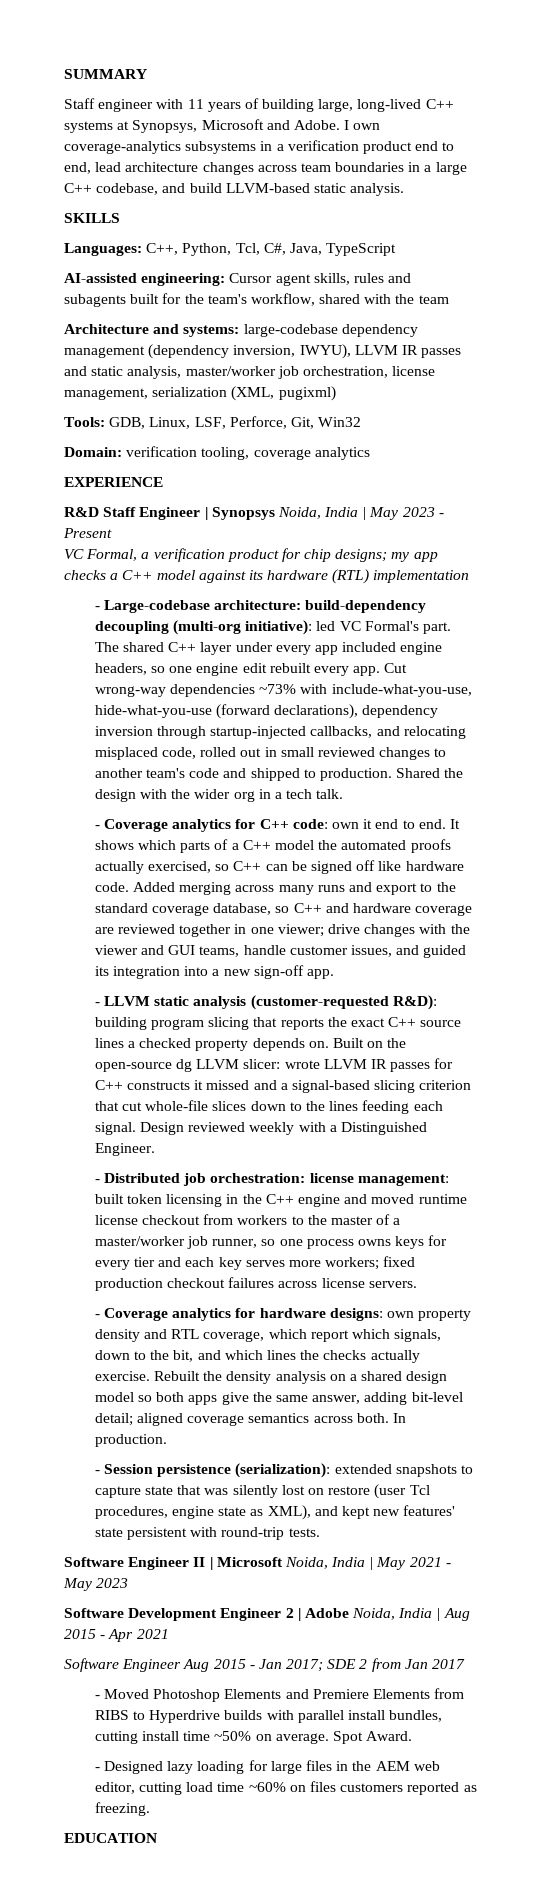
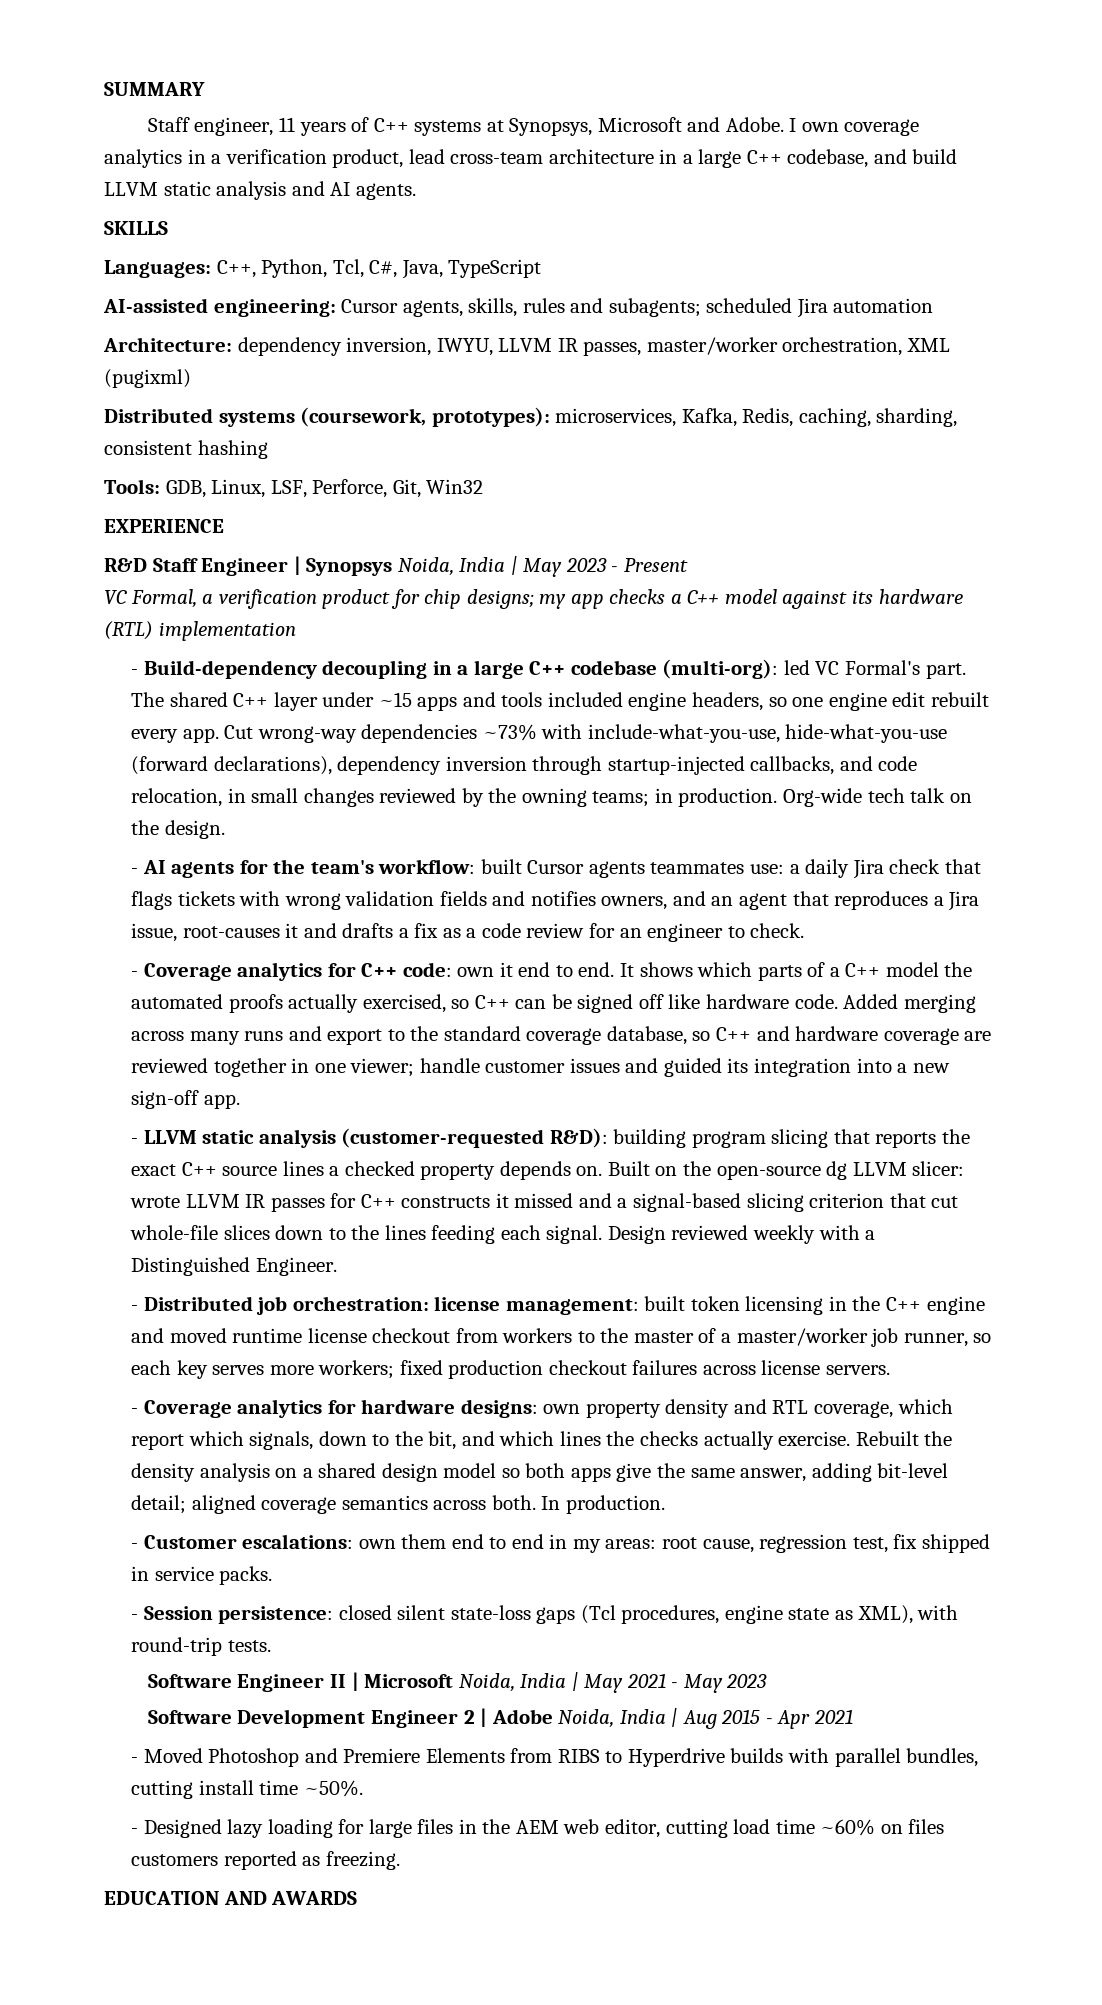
[98,99,184,112] engineer with -> [194,117,274,136] engineer,
[262,99,422,112] building large, long-lived -> (370, 124) none
[64,141,257,154] coverage-analytics subsystems -> [844,119,920,136] [104,149,182,168] coverage analytics
[362,141,455,154] [64,162,405,175] product end to end, lead architecture changes across team boundaries -> [332,149,654,168] product, lead cross-team architecture
[225,183,405,196] LLVM-based static analysis. -> [104,181,416,200] LLVM static analysis and AI agents.
[275,274,311,286] agent -> [402,300,463,317] agents,
[64,293,449,307] [64,324,418,337] [64,344,462,359] [64,366,436,379] [64,386,336,401] subagents built for the team's workflow, shared with the team // Architecture and systems: large-codebase dependency management (dependency inversion, IWYU), LLVM IR passes and static analysis, master/worker job orchestration, license management, serialization (XML, pugixml) -> [608,298,934,318] [103,337,950,356] [104,369,191,388] [104,407,958,427] [104,440,268,459] subagents; scheduled Jira automation // Architecture: dependency inversion, IWYU, LLVM IR passes, master/worker orchestration, XML (pugixml) // Distributed systems (coursework, prototypes): microservices, Kafka, Redis, caching, sharding, consistent hashing
[64,446,370,460] // Domain: verification tooling, coverage analytics -> (484, 486) none
[104,600,427,613] [94,620,313,635] Large-codebase architecture: build-dependency decoupling (multi-org initiative): -> [143,659,779,679] Build-dependency decoupling in a large C++ codebase (multi-org):
[275,645,338,655] every app -> [378,692,543,711] ~15 apps and tools
[403,726,466,739] [94,747,447,760] [94,768,464,781] [94,789,344,802] relocating misplaced code, rolled out in small reviewed changes to another team's code and shipped to production. Shared the design with the wider org in a tech talk. -> [878,756,918,771] [131,788,972,807] [131,820,225,839] [131,859,981,879] [131,891,980,911] [131,923,805,942] code relocation, in small changes reviewed by the owning teams; in production. Org-wide tech talk on the design. // - AI agents for the team's workflow: built Cursor agents teammates use: a daily Jira check that flags tickets with wrong validation fields and notifies owners, and an agent that reproduces a Jira issue, root-causes it and drafts a fix as a code review for an engineer to check.
[327,924,470,937] [94,945,240,957] drive changes with the viewer and GUI teams, -> (415, 1067) none
[350,945,392,957] issues, -> [569,1058,620,1073] issues
[279,1235,448,1249] [94,1257,182,1270] one process owns keys for every tier and -> (992, 1338) none
[104,1463,473,1478] [94,1484,430,1499] Session persistence (serialization): extended snapshots to capture state that was silently lost on restore (user Tcl -> [143,1534,990,1553] [131,1566,273,1585] [131,1605,616,1624] Customer escalations: own them end to end in my areas: root cause, regression test, fix shipped in service packs. // - Session persistence: closed silent state-loss gaps (Tcl
[314,1505,456,1519] [94,1527,188,1540] and kept new features' state persistent -> (913, 1614) none
[64,1658,466,1672] // Software Engineer Aug 2015 - Jan 2017; SDE 2 from Jan 2017 -> (853, 1716) none
[224,1689,282,1699] Elements -> (300, 1757) none
[347,1710,385,1720] install -> (901, 1757) none
[214,1731,413,1744] ~50% on average. Spot Award. -> [303,1780,363,1797] ~50%.
(157, 1838) none -> [223,1891,358,1905] AND AWARDS

